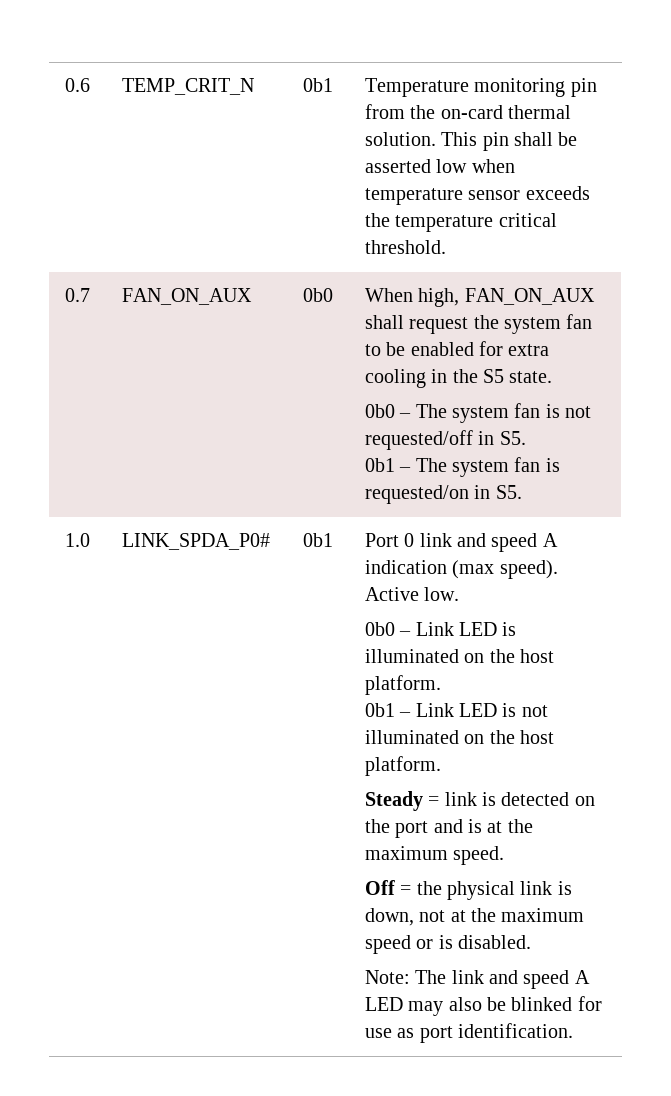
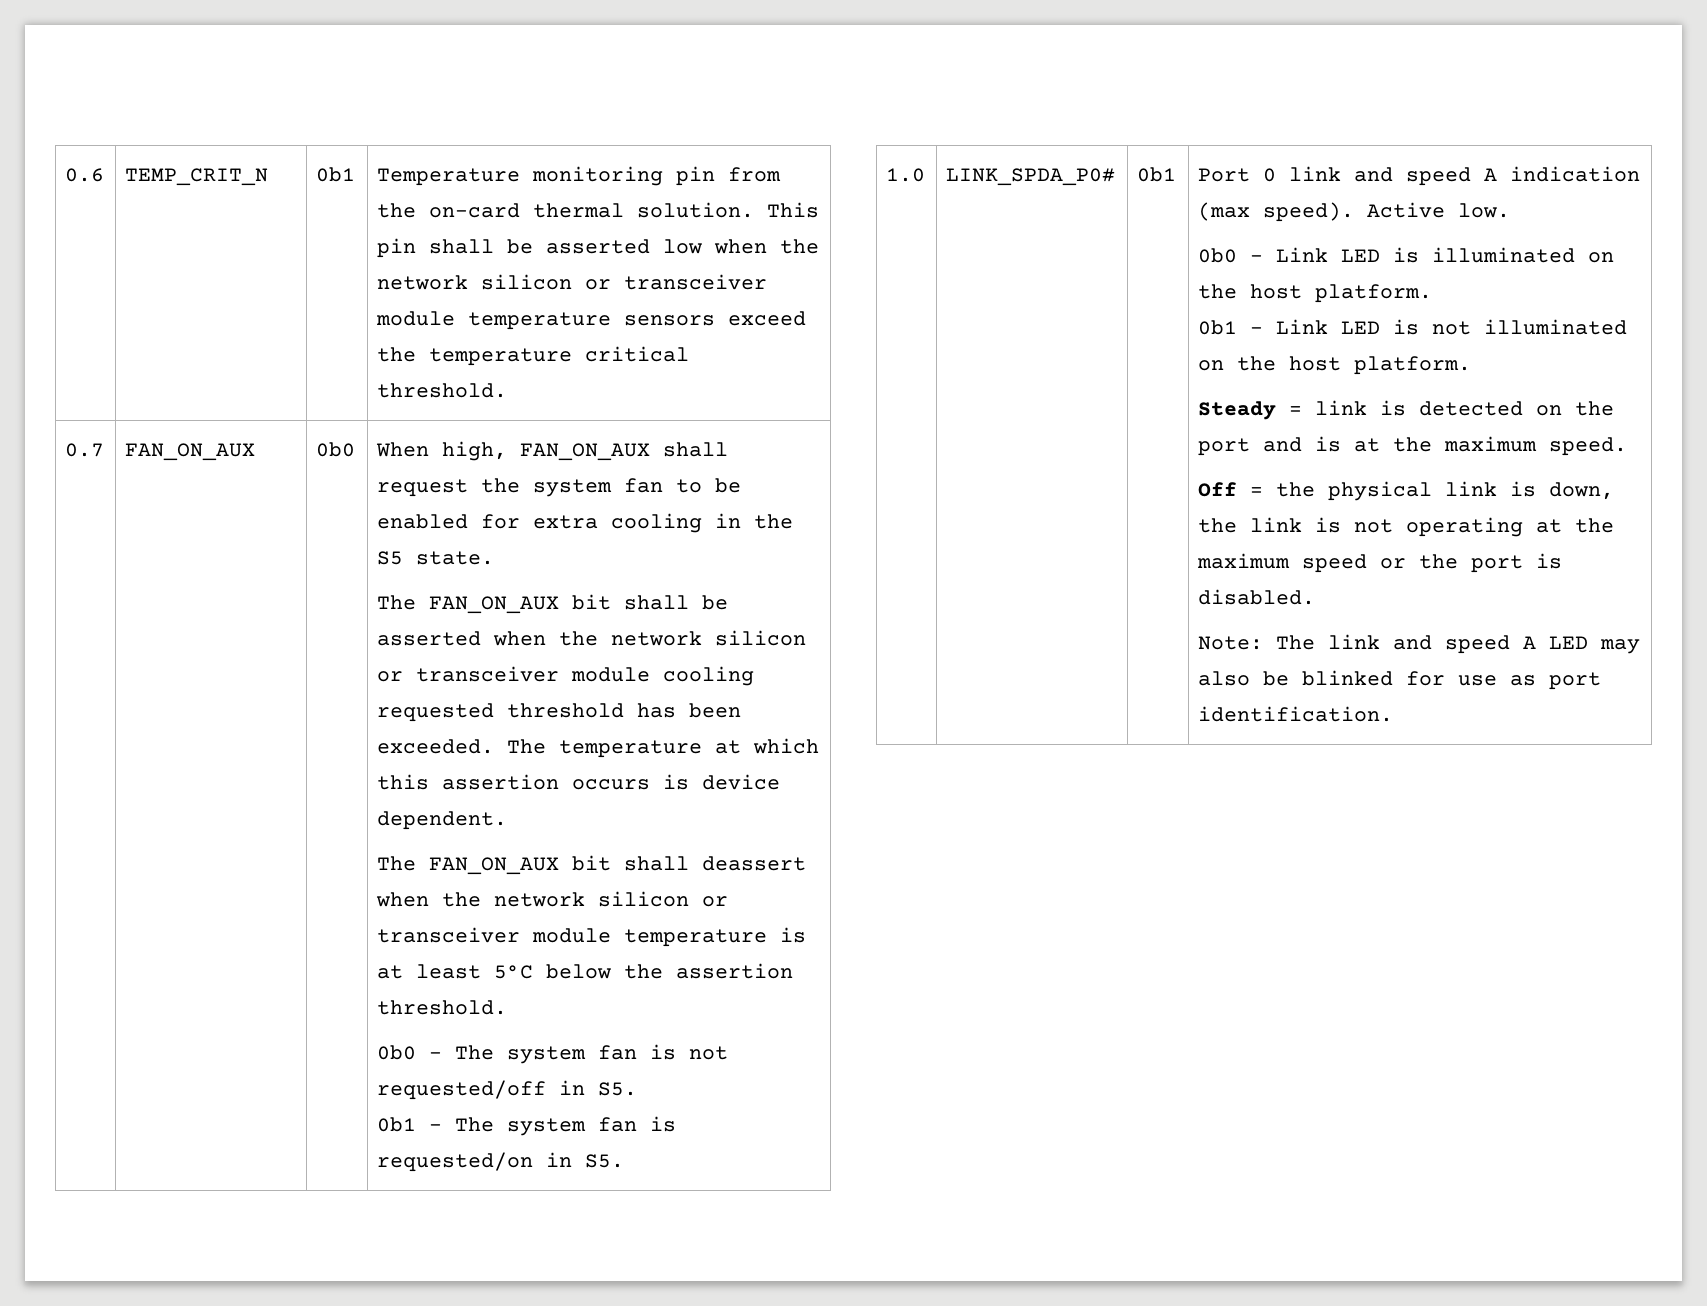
[364,186,590,205] temperature sensor exceeds -> [780,239,820,254] [377,274,768,290] [376,311,807,330] the network silicon or transceiver module temperature sensors exceed
(553, 377) none -> [377,594,729,614] [377,630,807,646] [377,666,755,686] [377,703,742,722] [377,738,820,758] [377,774,781,790] [377,811,508,830] [377,855,807,875] [376,891,729,907] [377,927,807,947] [377,963,794,979] [377,1000,508,1015] // The FAN_ON_AUX bit shall be asserted when the network silicon or transceiver module cooling requested threshold has been exceeded. The temperature at which this assertion occurs is device dependent. // The FAN_ON_AUX bit shall deassert when the network silicon or transceiver module temperature is at least 5°C below the assertion threshold.
[419,910,446,922] not -> [1198,517,1524,537] the link is not operating
(434, 944) none -> [1419,554,1524,573] the port

